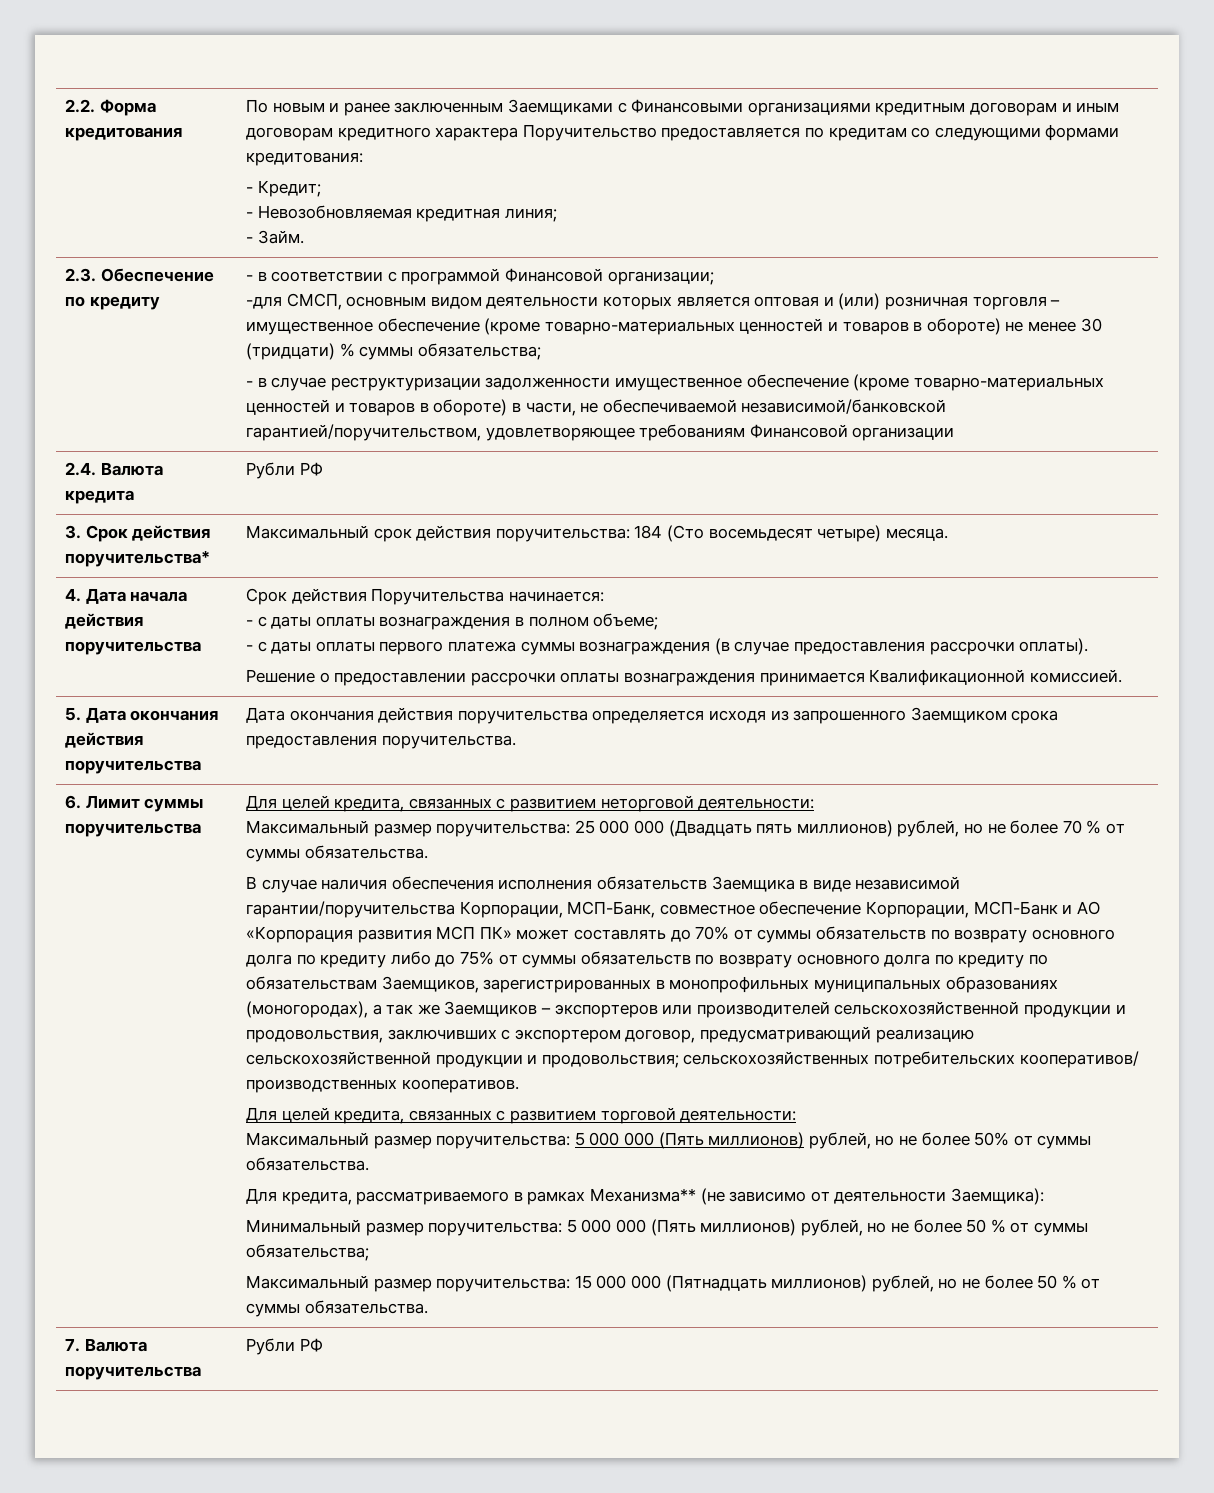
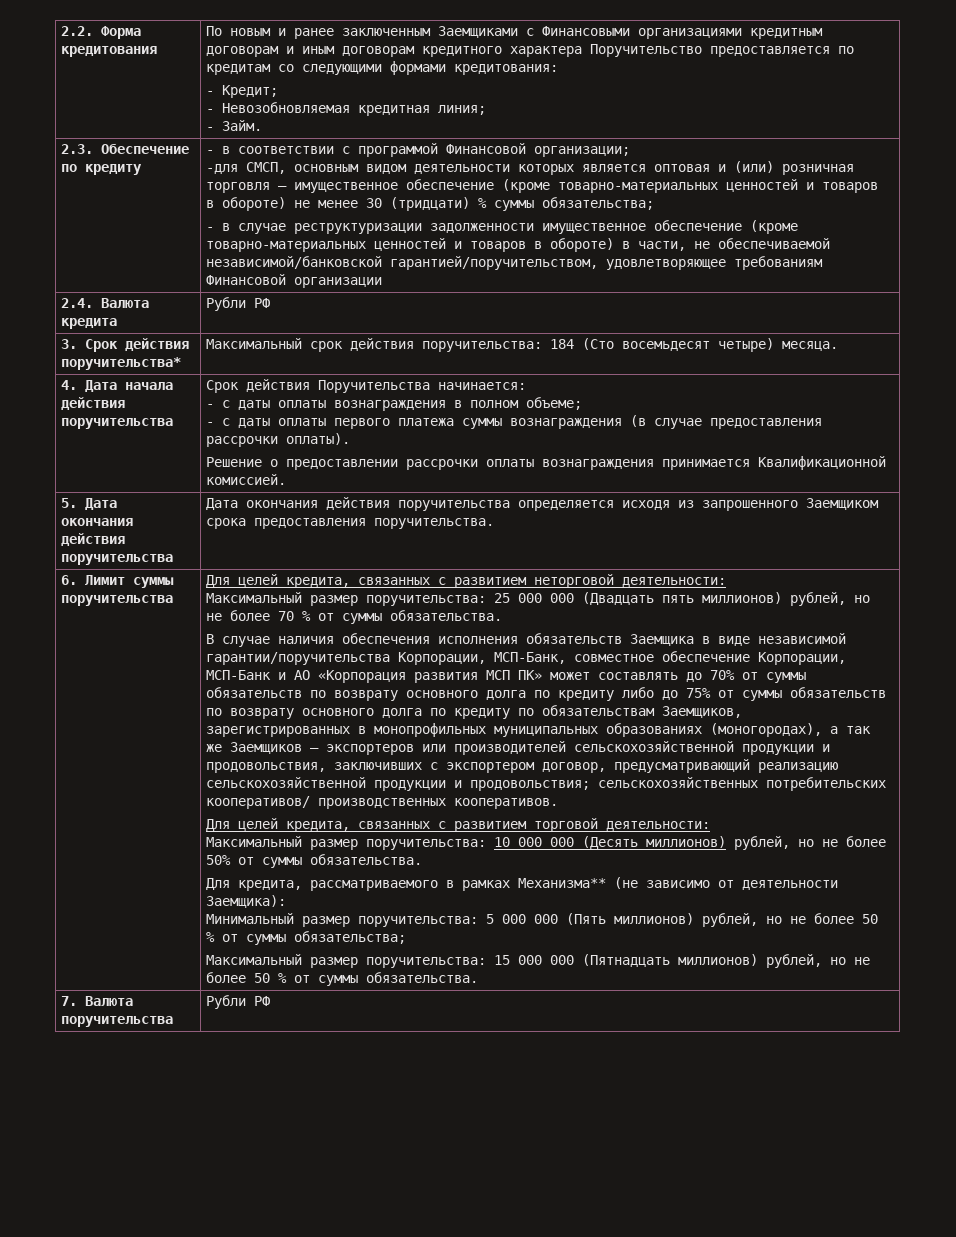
[574,1132,704,1149] 5 000 000 (Пять -> [494,836,639,849] 10 000 000 (Десять

